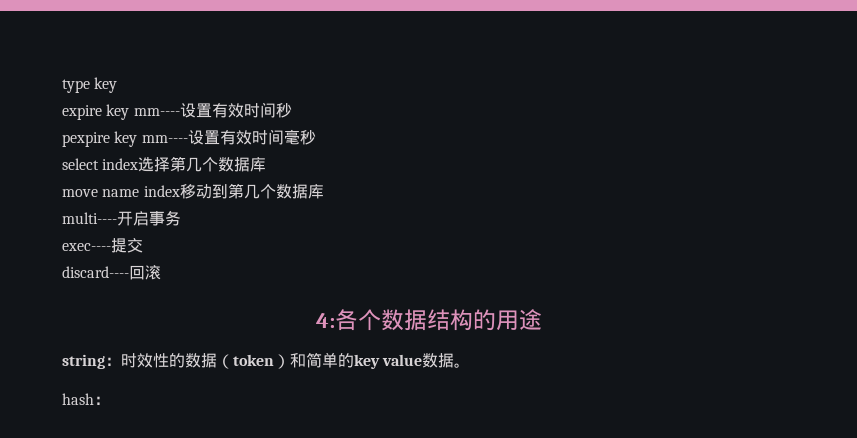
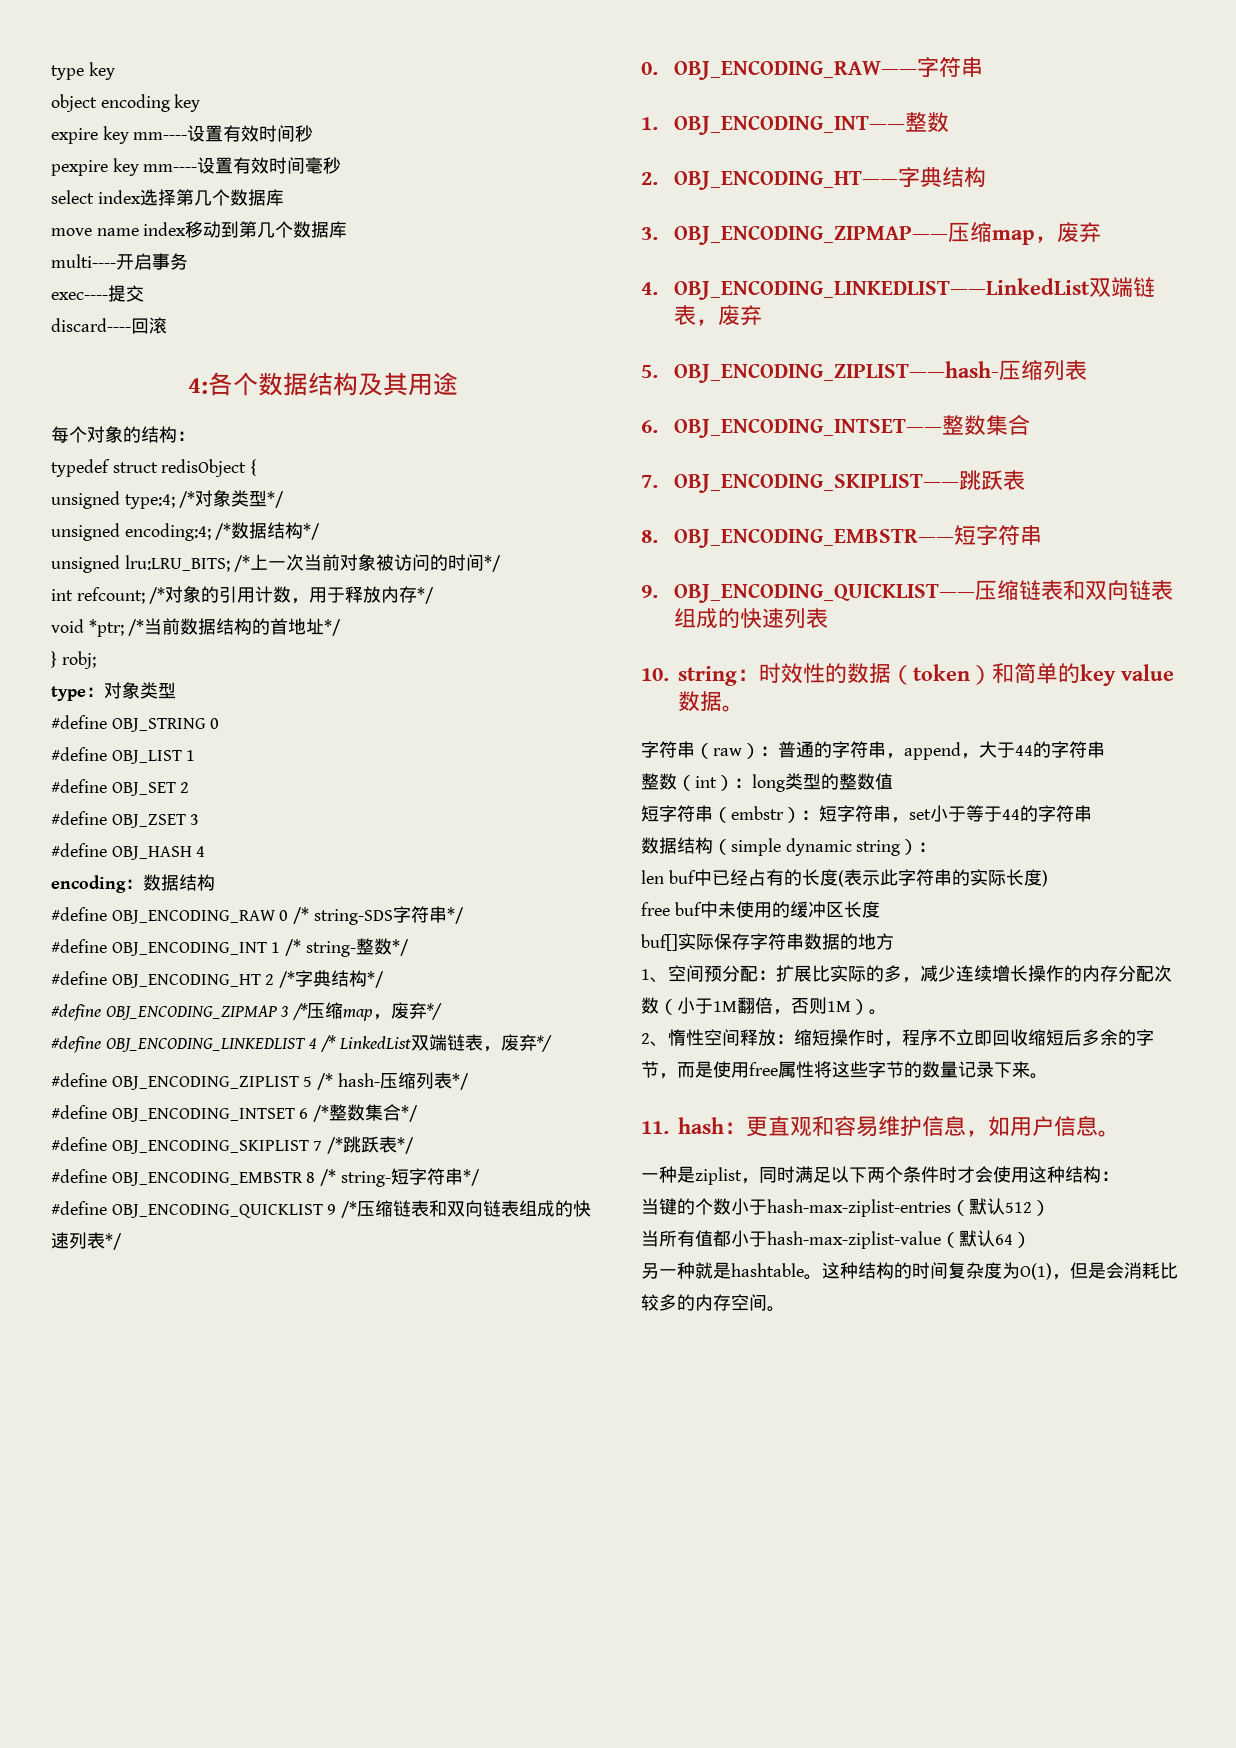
(118, 85) none -> [51,94,201,112] // object encoding key
[472,309,496,331] 的 -> [358,372,408,396] 及其
(542, 319) none -> [51,426,195,443] [51,459,257,477] [51,490,285,509] [51,522,321,541] [51,554,502,573] [51,586,435,604] [51,618,342,637] [51,651,96,669] [51,682,176,701] [51,715,220,732] [51,747,196,764] [51,779,190,796] [51,811,200,828] [51,843,206,860] [51,874,215,893] [51,906,464,925] [51,938,409,957] [51,970,385,988] [51,1002,443,1021] [51,1034,552,1053] [51,1072,469,1090] [51,1104,419,1122] [51,1136,415,1154] [51,1168,480,1187] [51,1200,592,1218] [51,1232,122,1250] [641,57,984,80] [641,112,950,135] [641,167,987,190] [641,222,1102,245] [641,277,1156,300] [674,305,763,326] [641,360,1088,383] [641,414,1031,438] [641,470,1026,493] [641,525,1043,548] [641,580,1174,603] [674,608,829,628] [641,668,669,681] 每个对象的结构： // typedef struct redisObject { // unsigned type:4; /*对象类型*/ // unsigned encoding:4; /*数据结构*/ // unsigned lru:LRU_BITS; /*上一次当前对象被访问的时间*/ // int refcount; /*对象的引用计数，用于释放内存*/ // void *ptr; /*当前数据结构的首地址*/ // } robj; // type：对象类型 // #define OBJ_STRING 0 // #define OBJ_LIST 1 // #define OBJ_SET 2 // #define OBJ_ZSET 3 // #define OBJ_HASH 4 // encoding：数据结构 // #define OBJ_ENCODING_RAW 0 /* string-SDS字符串*/ // #define OBJ_ENCODING_INT 1 /* string-整数*/ // #define OBJ_ENCODING_HT 2 /*字典结构*/ // #define OBJ_ENCODING_ZIPMAP 3 /*压缩map，废弃*/ // #define OBJ_ENCODING_LINKEDLIST 4 /* LinkedList双端链表，废弃*/ // #define OBJ_ENCODING_ZIPLIST 5 /* hash-压缩列表*/ // #define OBJ_ENCODING_INTSET 6 /*整数集合*/ // #define OBJ_ENCODING_SKIPLIST 7 /*跳跃表*/ // #define OBJ_ENCODING_EMBSTR 8 /* string-短字符串*/ // #define OBJ_ENCODING_QUICKLIST 9 /*压缩链表和双向链表组成的快速列表*/ // 0. OBJ_ENCODING_RAW——字符串 // 1. OBJ_ENCODING_INT——整数 // 2. OBJ_ENCODING_HT——字典结构 // 3. OBJ_ENCODING_ZIPMAP——压缩map，废弃 // 4. OBJ_ENCODING_LINKEDLIST——LinkedList双端链表，废弃 // 5. OBJ_ENCODING_ZIPLIST——hash-压缩列表 // 6. OBJ_ENCODING_INTSET——整数集合 // 7. OBJ_ENCODING_SKIPLIST——跳跃表 // 8. OBJ_ENCODING_EMBSTR——短字符串 // 9. OBJ_ENCODING_QUICKLIST——压缩链表和双向链表组成的快速列表 // 10.
[62,393,110,405] hash： -> [641,741,1105,760] [641,773,893,792] [641,805,1092,823] [641,837,937,856] [641,869,1048,887] [641,901,880,918] [641,933,894,951] [641,965,1172,983] [641,997,887,1015] [641,1029,1154,1047] [641,1061,1048,1079] [641,1115,1120,1137] [641,1166,1119,1185] [641,1198,1050,1217] [641,1230,1031,1249] [641,1262,1178,1280] [641,1294,785,1312] 字符串（raw）：普通的字符串，append，大于44的字符串 // 整数（int）：long类型的整数值 // 短字符串（embstr）：短字符串，set小于等于44的字符串 // 数据结构（simple dynamic string）： // len buf中已经占有的长度(表示此字符串的实际长度) // free buf中未使用的缓冲区长度 // buf[]实际保存字符串数据的地方 // 1、空间预分配：扩展比实际的多，减少连续增长操作的内存分配次数（小于1M翻倍，否则1M）。 // 2、惰性空间释放：缩短操作时，程序不立即回收缩短后多余的字节，而是使用free属性将这些字节的数量记录下来。 // 11. hash：更直观和容易维护信息，如用户信息。 // 一种是ziplist，同时满足以下两个条件时才会使用这种结构： // 当键的个数小于hash-max-ziplist-entries（默认512） // 当所有值都小于hash-max-ziplist-value（默认64） // 另一种就是hashtable。这种结构的时间复杂度为O(1)，但是会消耗比较多的内存空间。

